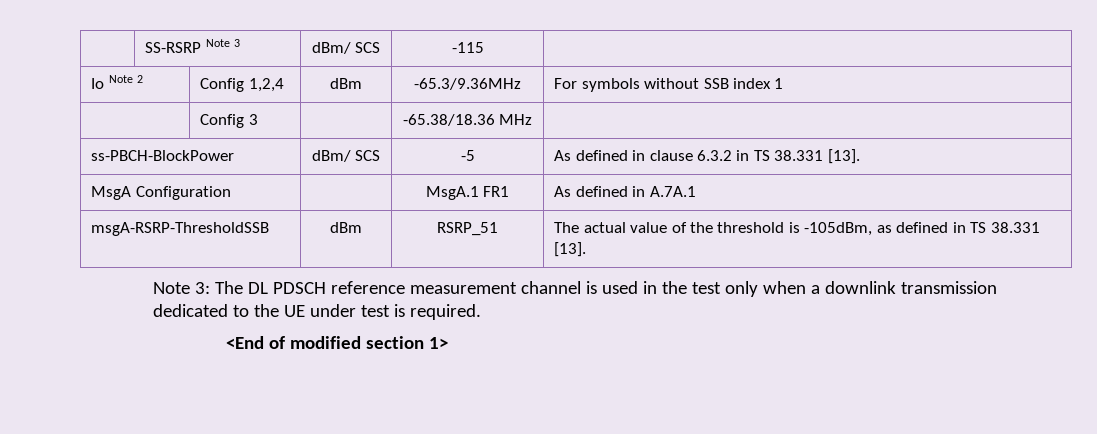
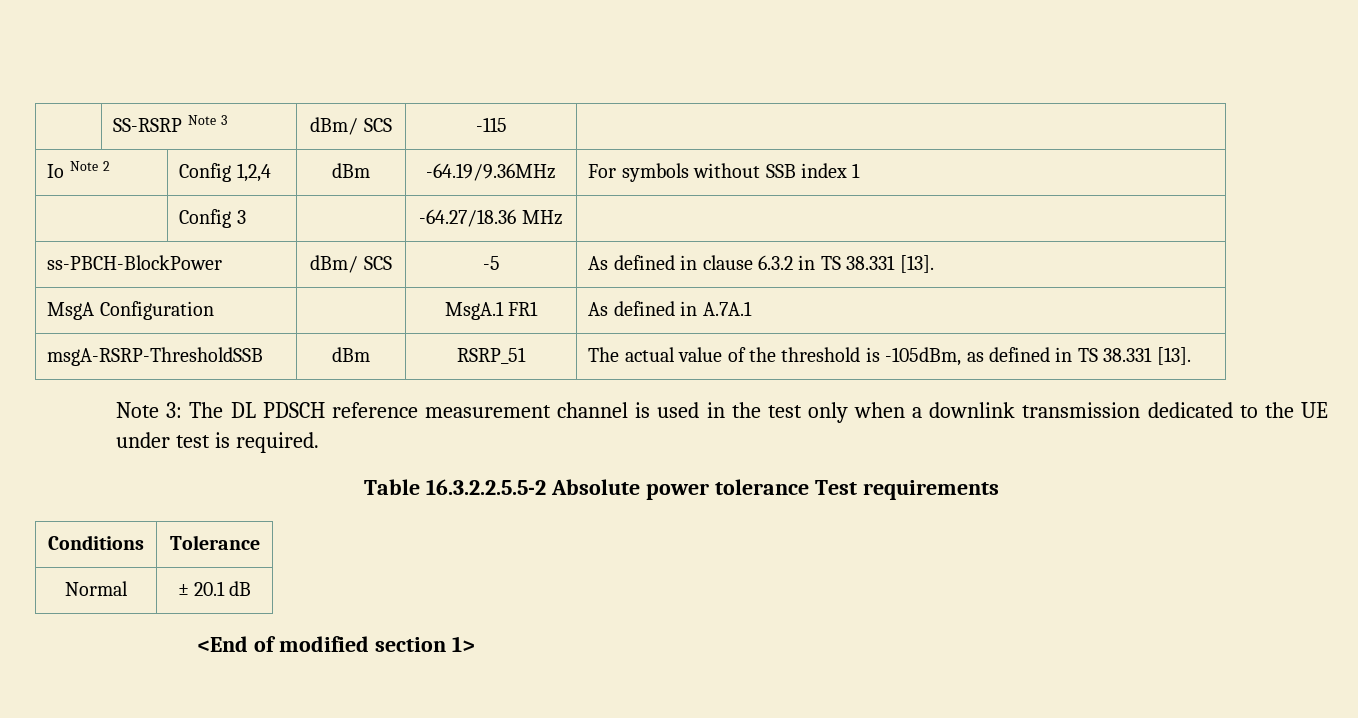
[414,78,521,90] -65.3/9.36MHz -> [426,163,556,181] -64.19/9.36MHz
[402,114,495,126] -65.38/18.36 -> [419,209,517,227] -64.27/18.36
(482, 312) none -> [364,479,999,500] [48,535,144,550] [169,535,260,550] [65,581,128,596] [177,581,252,596] // Table 16.3.2.2.5.5-2 Absolute power tolerance Test requirements // Conditions | Tolerance // Normal | ± 20.1 dB

